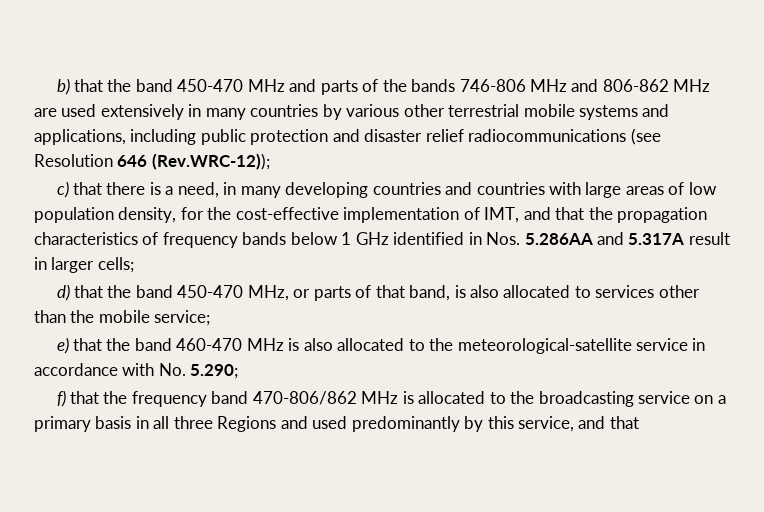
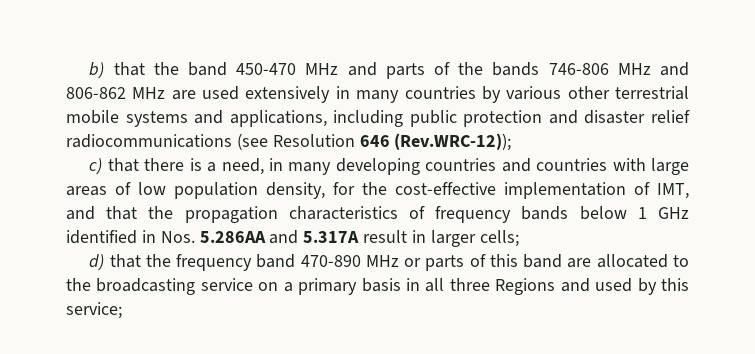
[135,285,700,301] [34,310,211,326] [56,337,706,354] [34,363,239,379] [56,390,414,407] band 450-470 MHz, or parts of that band, is also allocated to services other than the mobile service; // e) that the band 460-470 MHz is also allocated to the meteorological-satellite service in accordance with No. 5.290; // f) that the frequency band 470-806/862 MHz is -> [176,254,592,271] frequency band 470-890 MHz or parts of this band are
[351,416,460,432] predominantly -> (633, 285) none
[518,416,639,432] service, and that -> [66,302,122,319] service;

